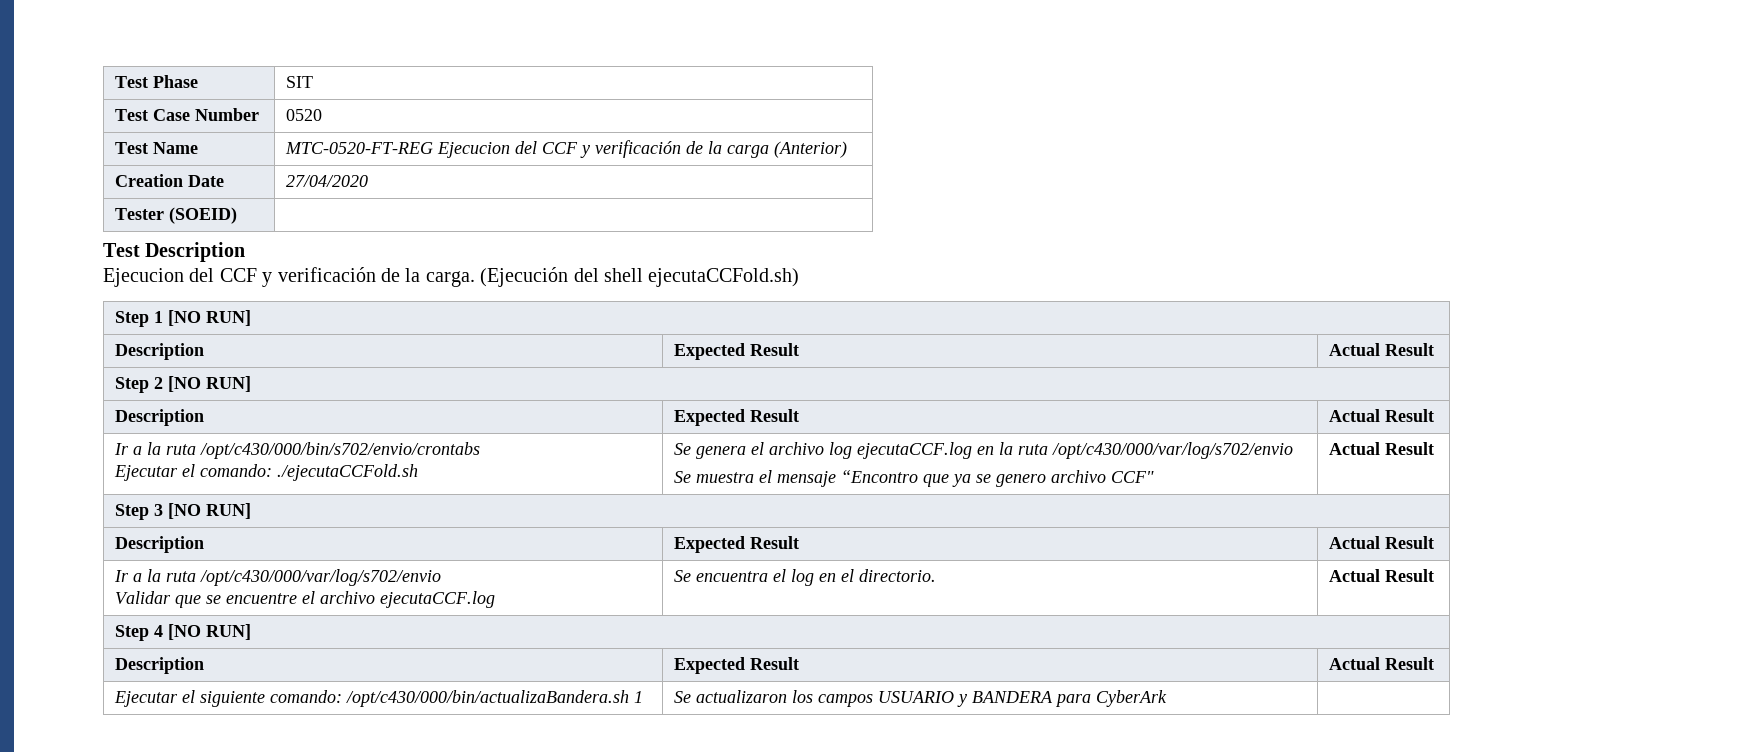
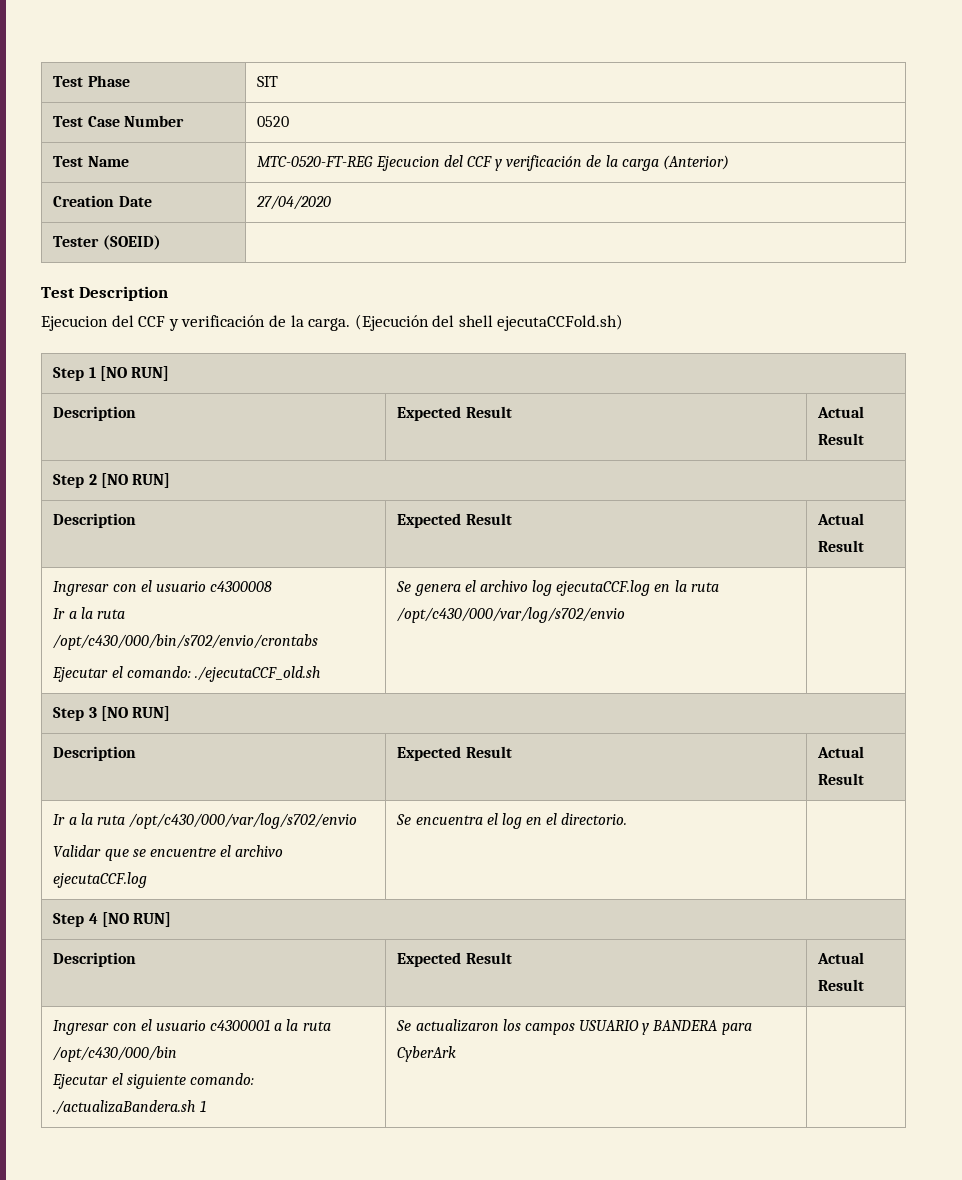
(1434, 415) none -> [53,580,273,596] Ingresar con el usuario c4300008 //
[276,464,418,481] ./ejecutaCCFold.sh -> [194,666,320,682] ./ejecutaCCF_old.sh
[673,470,1154,487] [1328,442,1434,455] // Se muestra el mensaje “Encontro que ya se genero archivo CCF" | Actual Result -> (626, 615) |
[1328,569,1434,582] Actual Result -> (628, 819) none
(1434, 663) none -> [53,1019,331,1035] [53,1046,178,1062] Ingresar con el usuario c4300001 a la ruta /opt/c430/000/bin //
[345,690,629,707] /opt/c430/000/bin/actualizaBandera.sh -> [53,1100,196,1115] ./actualizaBandera.sh

